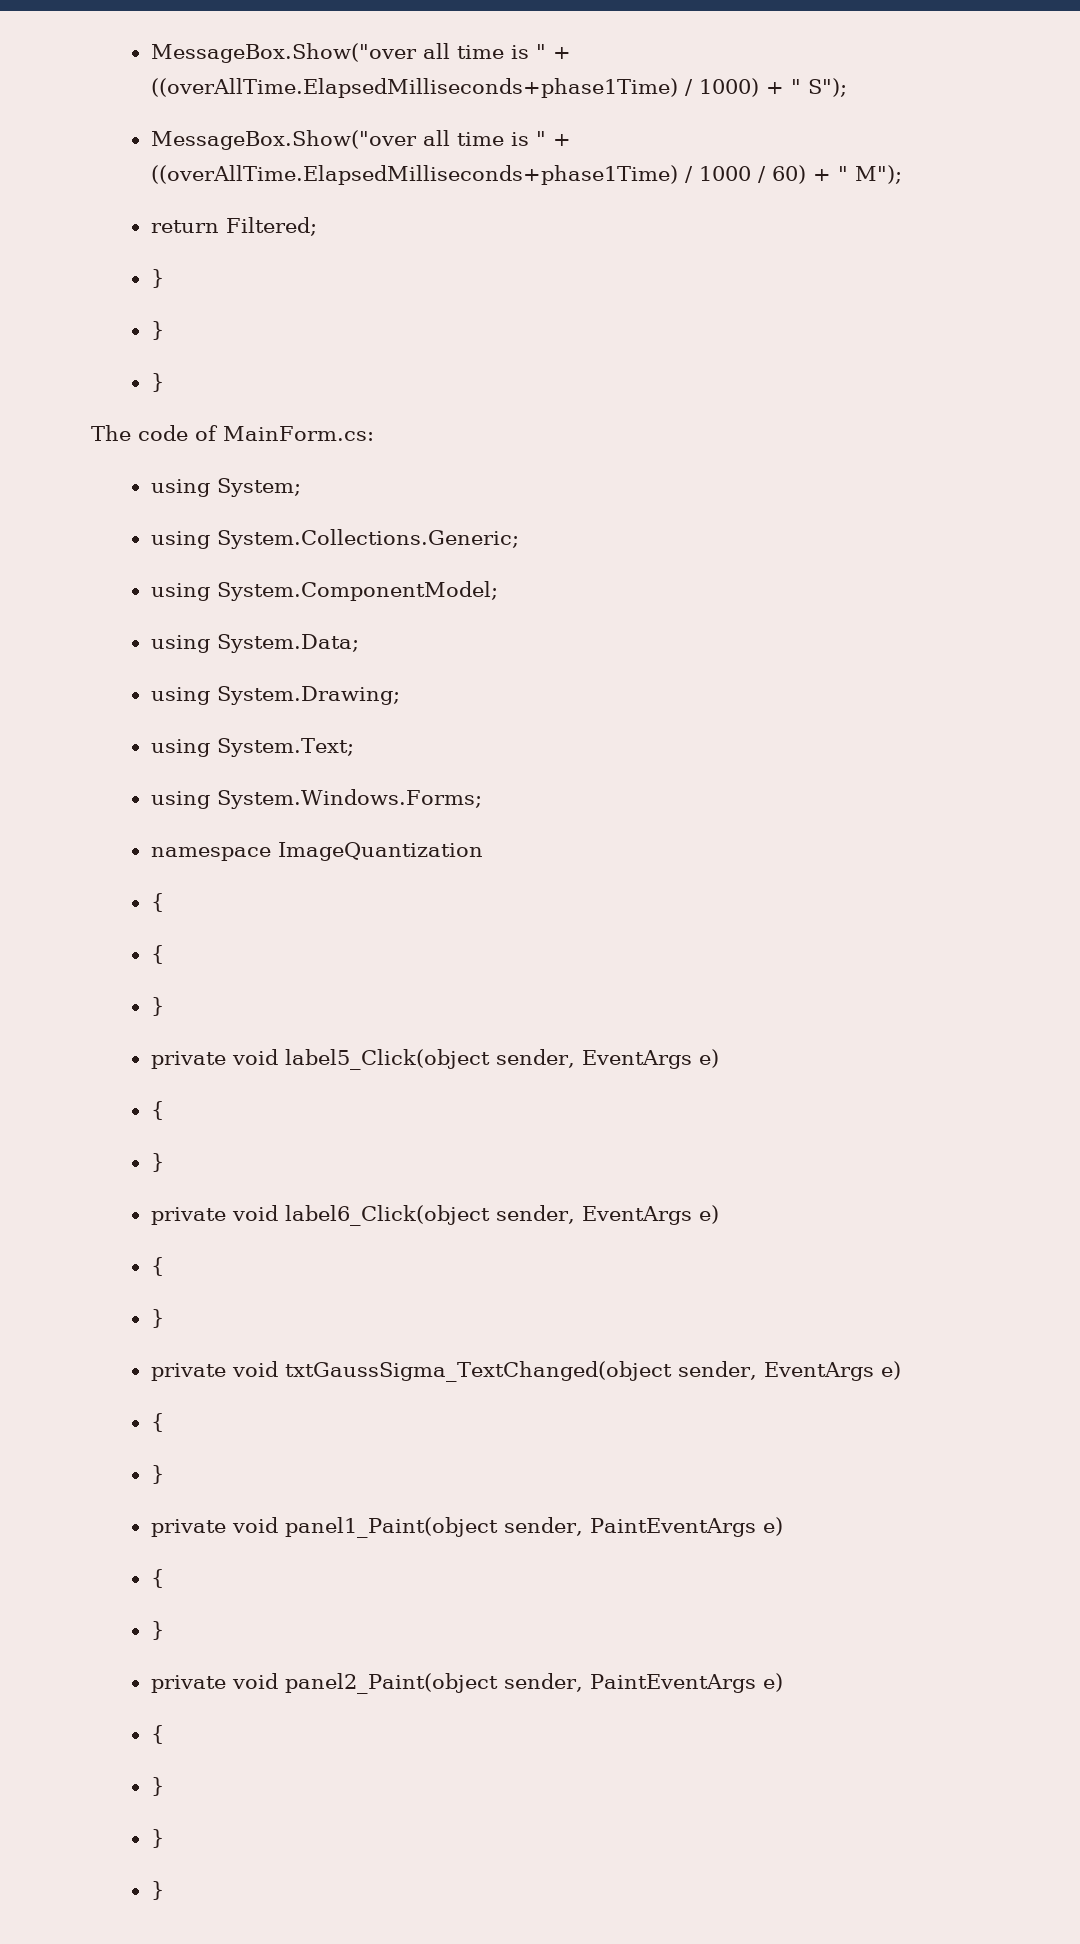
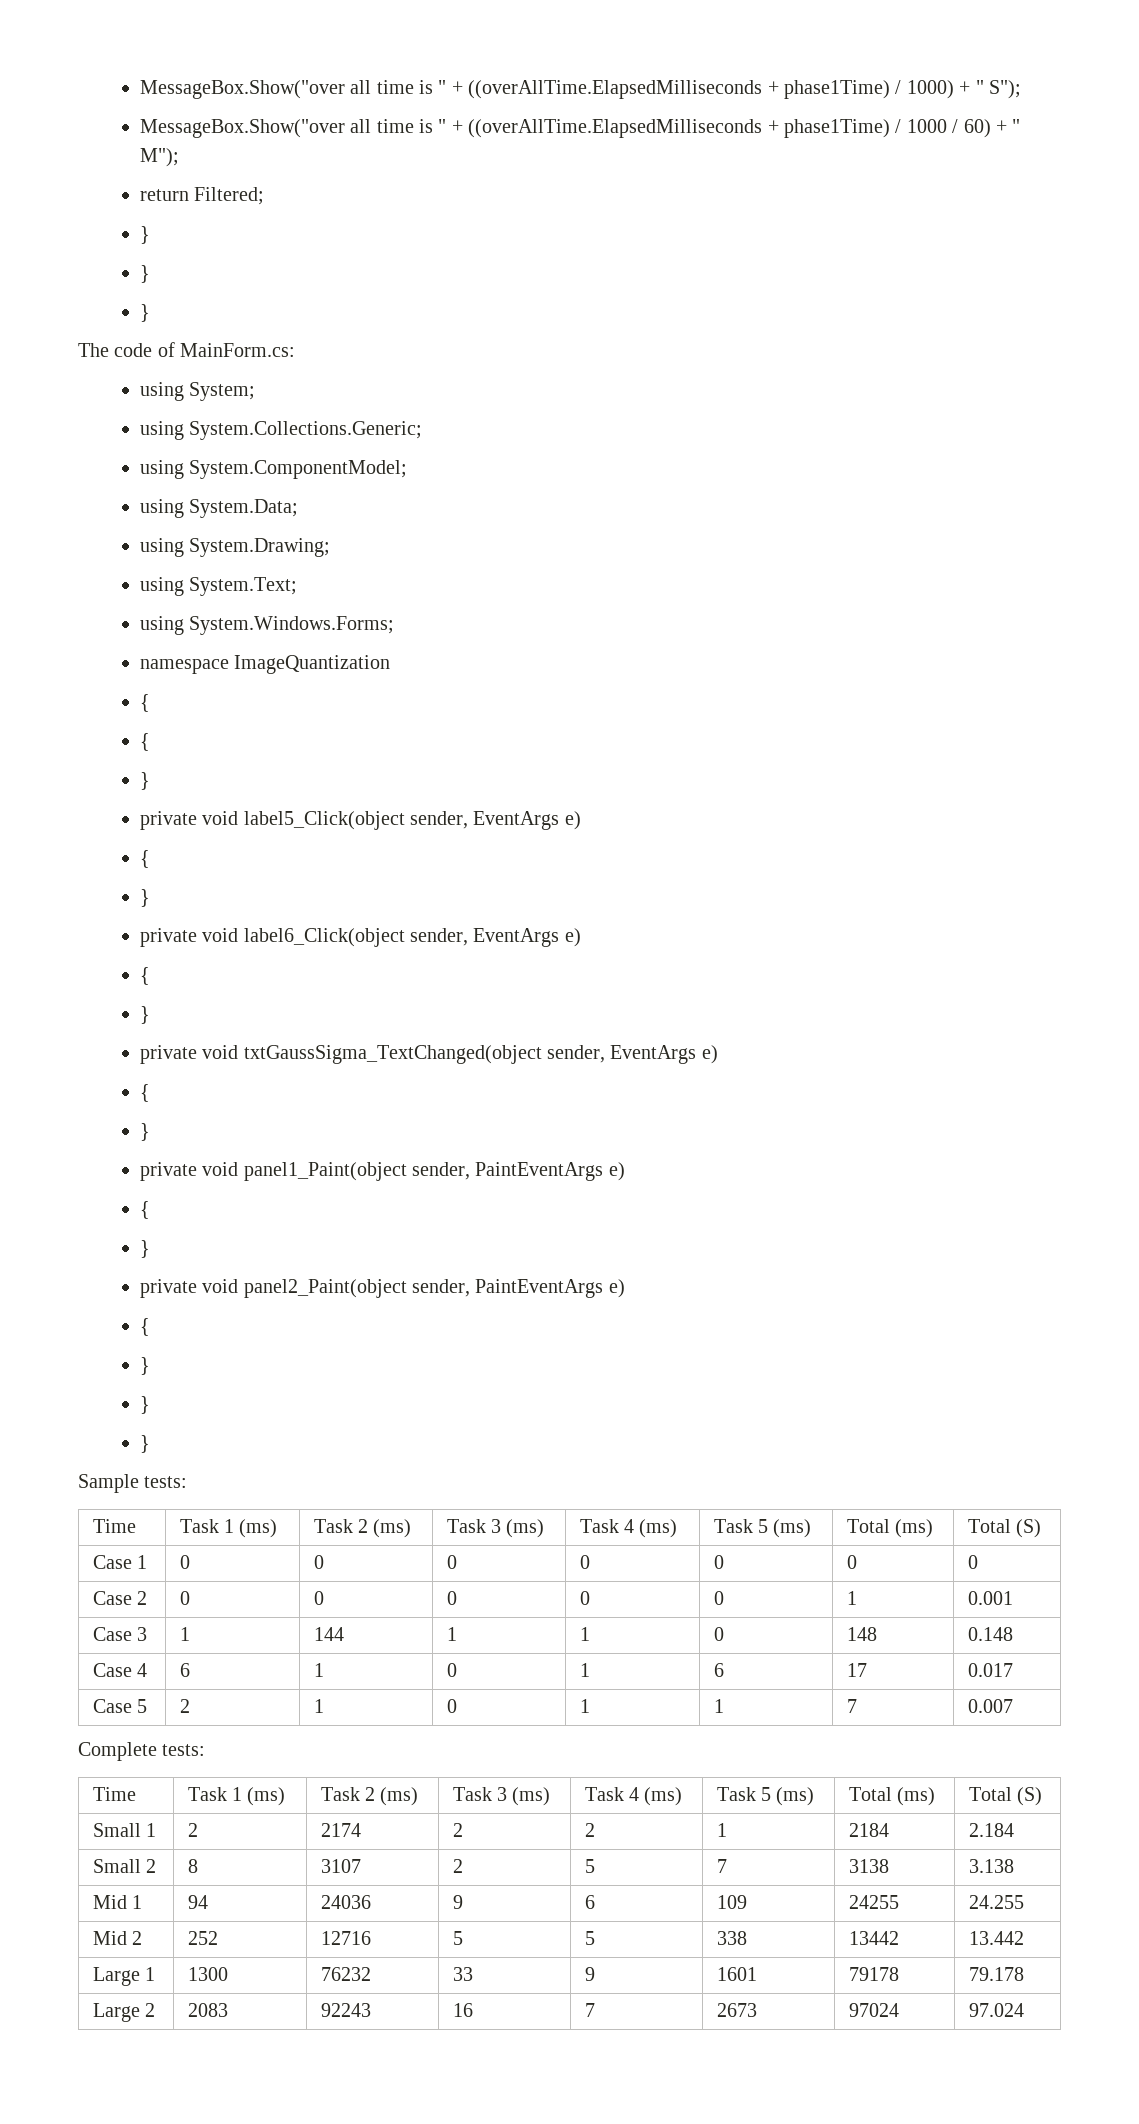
[150,43,571,63] [150,78,678,98] MessageBox.Show("over all time is " + ((overAllTime.ElapsedMilliseconds+phase1Time) -> [139,80,890,99] MessageBox.Show("over all time is " + ((overAllTime.ElapsedMilliseconds + phase1Time)
[150,165,678,185] ((overAllTime.ElapsedMilliseconds+phase1Time) -> [468,119,890,138] ((overAllTime.ElapsedMilliseconds + phase1Time)
(164, 1890) none -> [78,1474,188,1493] [92,1519,136,1533] [179,1519,278,1538] [313,1519,412,1538] [446,1519,545,1538] [579,1519,678,1538] [713,1519,812,1538] [846,1519,933,1538] [967,1519,1041,1538] [92,1555,147,1569] [179,1555,190,1569] [313,1555,324,1569] [446,1555,457,1569] [579,1555,590,1569] [713,1555,724,1569] [846,1555,857,1569] [967,1555,978,1569] [92,1591,147,1605] [179,1591,190,1605] [313,1591,324,1605] [446,1591,457,1605] [579,1591,590,1605] [713,1591,724,1605] [846,1591,857,1605] [967,1591,1013,1605] [92,1627,147,1641] [179,1627,190,1641] [313,1627,344,1641] [446,1627,457,1641] [579,1627,590,1641] [713,1627,724,1641] [846,1627,877,1641] [967,1627,1013,1641] [92,1663,147,1677] [179,1663,190,1677] [313,1663,324,1677] [446,1663,457,1677] [579,1663,590,1677] [713,1663,724,1677] [846,1663,867,1677] [967,1663,1013,1677] [92,1699,147,1713] [179,1699,190,1713] [313,1699,324,1713] [446,1699,457,1713] [579,1699,590,1713] [713,1699,724,1713] [846,1699,857,1713] [967,1699,1013,1713] [78,1742,206,1761] [92,1787,136,1801] [187,1787,286,1806] [320,1787,419,1806] [452,1787,551,1806] [584,1787,683,1806] [716,1787,815,1806] [848,1787,935,1806] [968,1787,1042,1806] [92,1823,156,1837] [187,1823,198,1837] [320,1823,361,1837] [452,1823,463,1837] [584,1823,595,1837] [716,1823,727,1837] [848,1823,889,1837] [968,1823,1014,1837] [92,1859,156,1873] [187,1859,198,1873] [320,1859,361,1873] [452,1859,463,1873] [584,1859,595,1873] [716,1859,727,1873] [848,1859,889,1873] [968,1859,1014,1873] [92,1895,142,1909] [187,1895,208,1909] [320,1895,371,1909] [452,1895,463,1909] [584,1895,595,1909] [716,1895,747,1909] [848,1895,899,1909] [968,1895,1024,1909] [92,1931,142,1945] [187,1931,218,1945] [320,1931,371,1945] [452,1931,463,1945] [584,1931,595,1945] [716,1931,747,1945] [848,1931,899,1945] [968,1931,1024,1945] [92,1967,155,1986] [187,1967,228,1981] [320,1967,371,1981] [452,1967,473,1981] [584,1967,595,1981] [716,1967,757,1981] [848,1967,899,1981] [968,1967,1024,1981] [92,2003,155,2022] [187,2003,228,2017] [320,2003,371,2017] [452,2003,473,2017] [584,2003,595,2017] [716,2003,757,2017] [848,2003,899,2017] [968,2003,1024,2017] // Sample tests: // Time | Task 1 (ms) | Task 2 (ms) | Task 3 (ms) | Task 4 (ms) | Task 5 (ms) | Total (ms) | Total (S) // Case 1 | 0 | 0 | 0 | 0 | 0 | 0 | 0 // Case 2 | 0 | 0 | 0 | 0 | 0 | 1 | 0.001 // Case 3 | 1 | 144 | 1 | 1 | 0 | 148 | 0.148 // Case 4 | 6 | 1 | 0 | 1 | 6 | 17 | 0.017 // Case 5 | 2 | 1 | 0 | 1 | 1 | 7 | 0.007 // Complete tests: // Time | Task 1 (ms) | Task 2 (ms) | Task 3 (ms) | Task 4 (ms) | Task 5 (ms) | Total (ms) | Total (S) // Small 1 | 2 | 2174 | 2 | 2 | 1 | 2184 | 2.184 // Small 2 | 8 | 3107 | 2 | 5 | 7 | 3138 | 3.138 // Mid 1 | 94 | 24036 | 9 | 6 | 109 | 24255 | 24.255 // Mid 2 | 252 | 12716 | 5 | 5 | 338 | 13442 | 13.442 // Large 1 | 1300 | 76232 | 33 | 9 | 1601 | 79178 | 79.178 // Large 2 | 2083 | 92243 | 16 | 7 | 2673 | 97024 | 97.024

